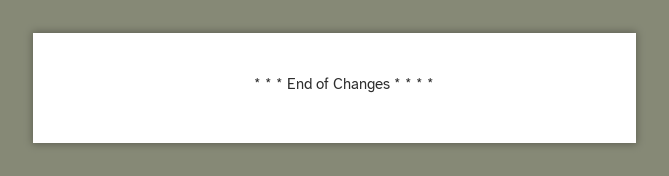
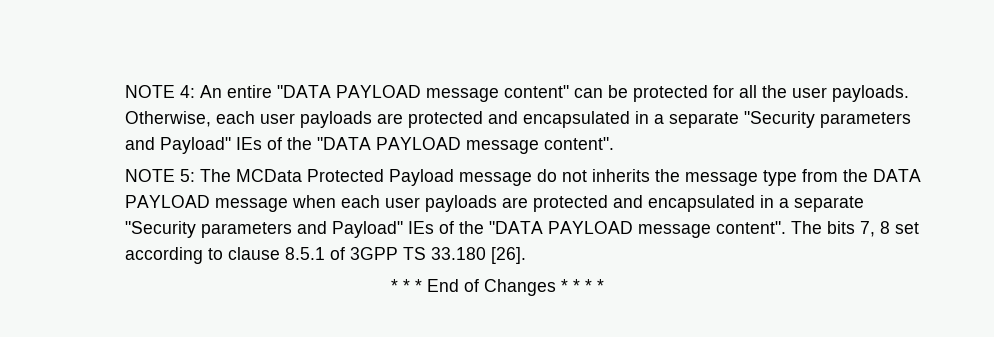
(254, 83) none -> [124,85,909,102] [124,111,911,128] [124,137,614,154] [124,169,921,186] [124,195,864,212] [124,221,919,238] [124,247,526,264] NOTE 4: An entire "DATA PAYLOAD message content" can be protected for all the user payloads. Otherwise, each user payloads are protected and encapsulated in a separate "Security parameters and Payload" IEs of the "DATA PAYLOAD message content". // NOTE 5: The MCData Protected Payload message do not inherits the message type from the DATA PAYLOAD message when each user payloads are protected and encapsulated in a separate "Security parameters and Payload" IEs of the "DATA PAYLOAD message content". The bits 7, 8 set according to clause 8.5.1 of 3GPP TS 33.180 [26]. //

